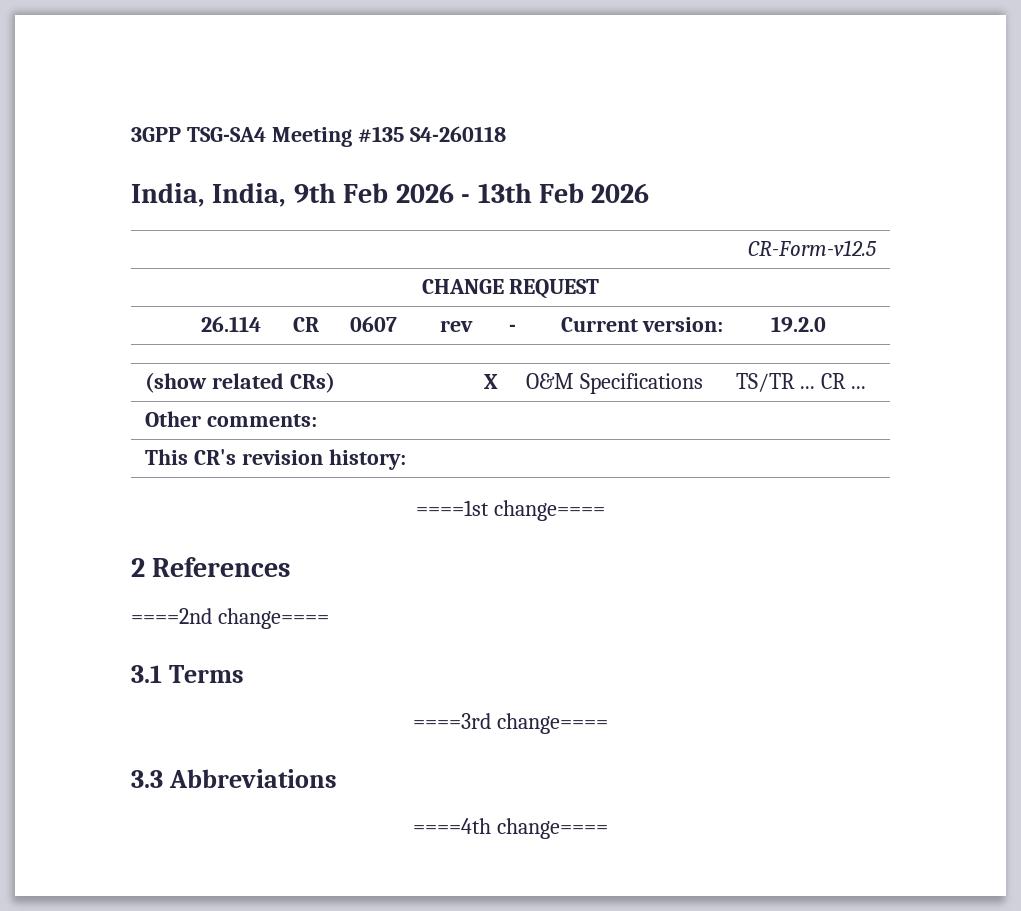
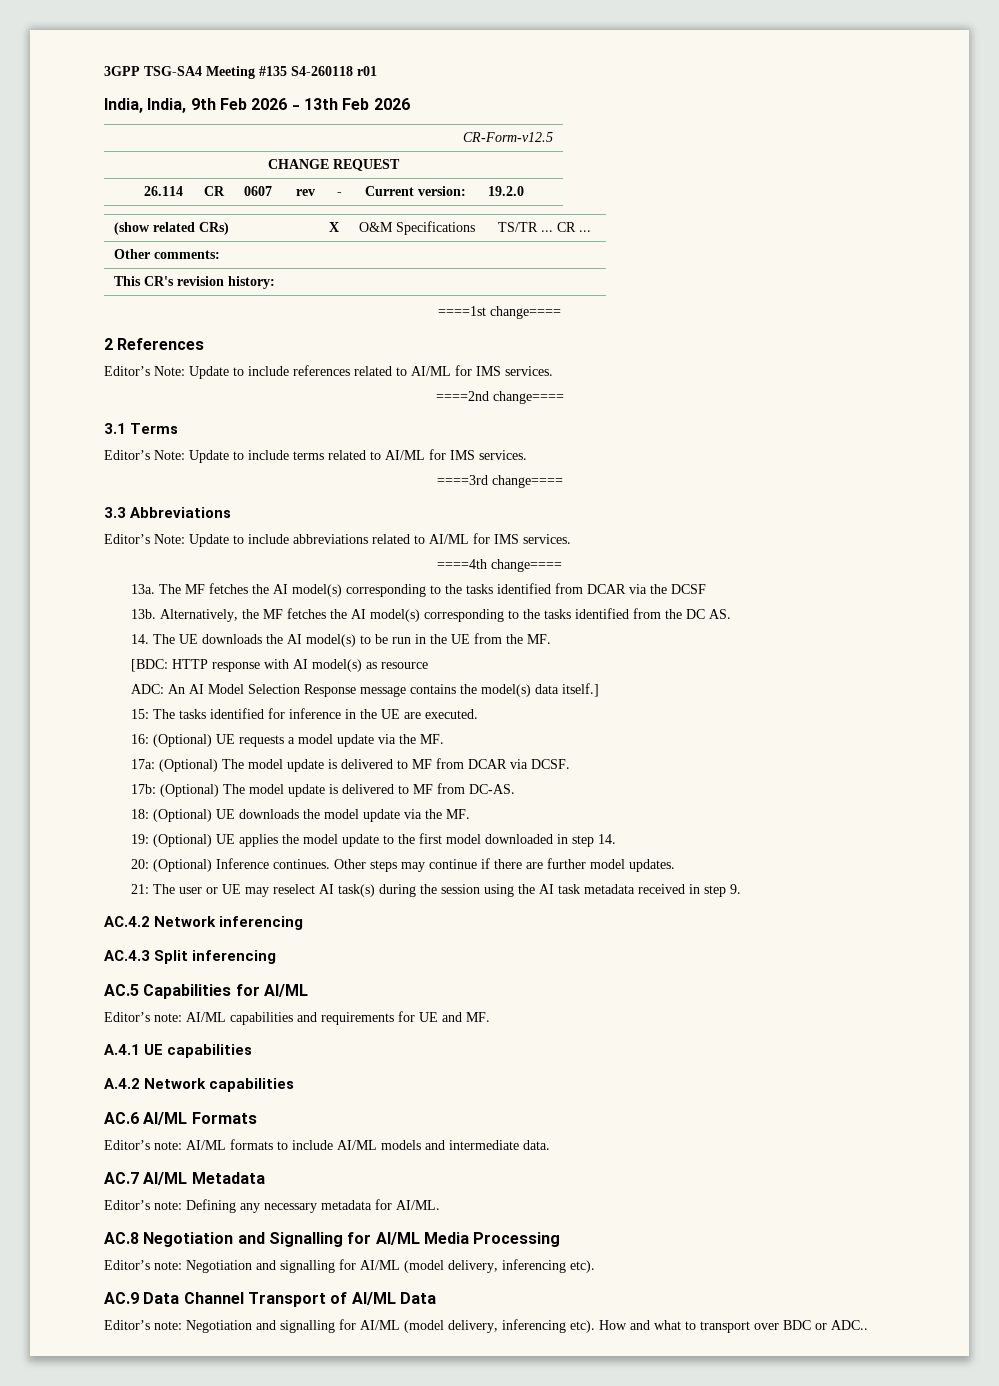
(506, 134) none -> [357,66,377,76] r01
[131,608,329,629] [131,665,244,683] [413,713,608,734] [131,769,337,788] [413,818,608,839] ====2nd change==== // 3.1 Terms // ====3rd change==== // 3.3 Abbreviations // ====4th change==== -> [104,365,553,379] [435,391,564,404] [104,423,179,434] [104,449,527,463] [436,475,563,488] [104,507,232,518] [104,533,571,547] [437,559,562,572] [131,583,707,597] [131,608,732,622] [131,633,552,647] [131,659,429,672] [131,683,600,697] [131,708,479,719] [131,734,445,747] [131,758,571,772] [131,783,516,797] [131,809,471,822] [131,833,617,847] [131,858,676,872] [131,884,742,897] [104,916,304,930] [104,950,277,964] [104,984,308,999] [104,1011,490,1025] [104,1044,253,1058] [104,1078,295,1092] [104,1112,257,1125] [104,1139,550,1150] [104,1172,265,1185] [104,1199,440,1213] [104,1232,561,1247] [104,1259,595,1273] [104,1292,436,1307] [104,1319,868,1333] Editor’s Note: Update to include references related to AI/ML for IMS services. // ====2nd change==== // 3.1 Terms // Editor’s Note: Update to include terms related to AI/ML for IMS services. // ====3rd change==== // 3.3 Abbreviations // Editor’s Note: Update to include abbreviations related to AI/ML for IMS services. // ====4th change==== // 13a. The MF fetches the AI model(s) corresponding to the tasks identified from DCAR via the DCSF // 13b. Alternatively, the MF fetches the AI model(s) corresponding to the tasks identified from the DC AS. // 14. The UE downloads the AI model(s) to be run in the UE from the MF. // [BDC: HTTP response with AI model(s) as resource // ADC: An AI Model Selection Response message contains the model(s) data itself.] // 15: The tasks identified for inference in the UE are executed. // 16: (Optional) UE requests a model update via the MF. // 17a: (Optional) The model update is delivered to MF from DCAR via DCSF. // 17b: (Optional) The model update is delivered to MF from DC-AS. // 18: (Optional) UE downloads the model update via the MF. // 19: (Optional) UE applies the model update to the first model downloaded in step 14. // 20: (Optional) Inference continues. Other steps may continue if there are further model updates. // 21: The user or UE may reselect AI task(s) during the session using the AI task metadata received in step 9. // AC.4.2 Network inferencing // AC.4.3 Split inferencing // AC.5 Capabilities for AI/ML // Editor’s note: AI/ML capabilities and requirements for UE and MF. // A.4.1 UE capabilities // A.4.2 Network capabilities // AC.6 AI/ML Formats // Editor’s note: AI/ML formats to include AI/ML models and intermediate data. // AC.7 AI/ML Metadata // Editor’s note: Defining any necessary metadata for AI/ML. // AC.8 Negotiation and Signalling for AI/ML Media Processing // Editor’s note: Negotiation and signalling for AI/ML (model delivery, inferencing etc). // AC.9 Data Channel Transport of AI/ML Data // Editor’s note: Negotiation and signalling for AI/ML (model delivery, inferencing etc). How and what to transport over BDC or ADC..

